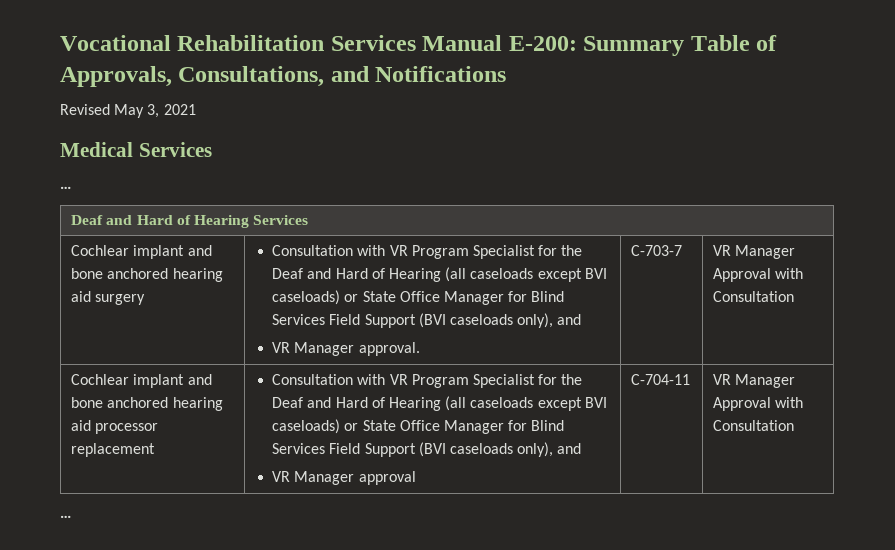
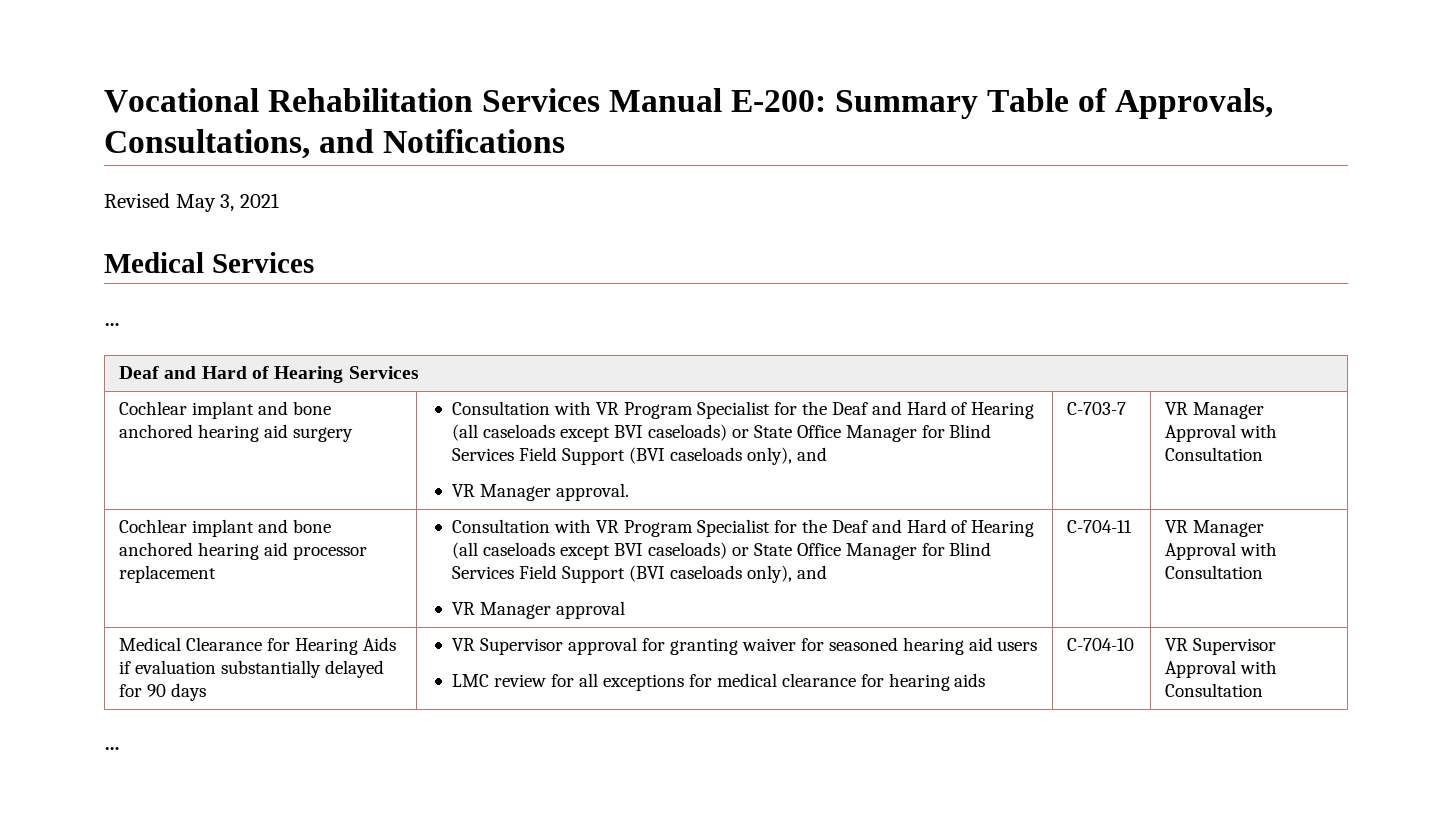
(795, 425) none -> [119,637,397,655] [119,660,385,678] [119,683,207,701] [451,637,1038,655] [451,673,986,691] [1067,638,1135,651] [1165,638,1277,655] [1165,660,1278,678] [1165,683,1264,697] // Medical Clearance for Hearing Aids if evaluation substantially delayed for 90 days | VR Supervisor approval for granting waiver for seasoned hearing aid users // LMC review for all exceptions for medical clearance for hearing aids | C-704-10 | VR Supervisor Approval with Consultation

